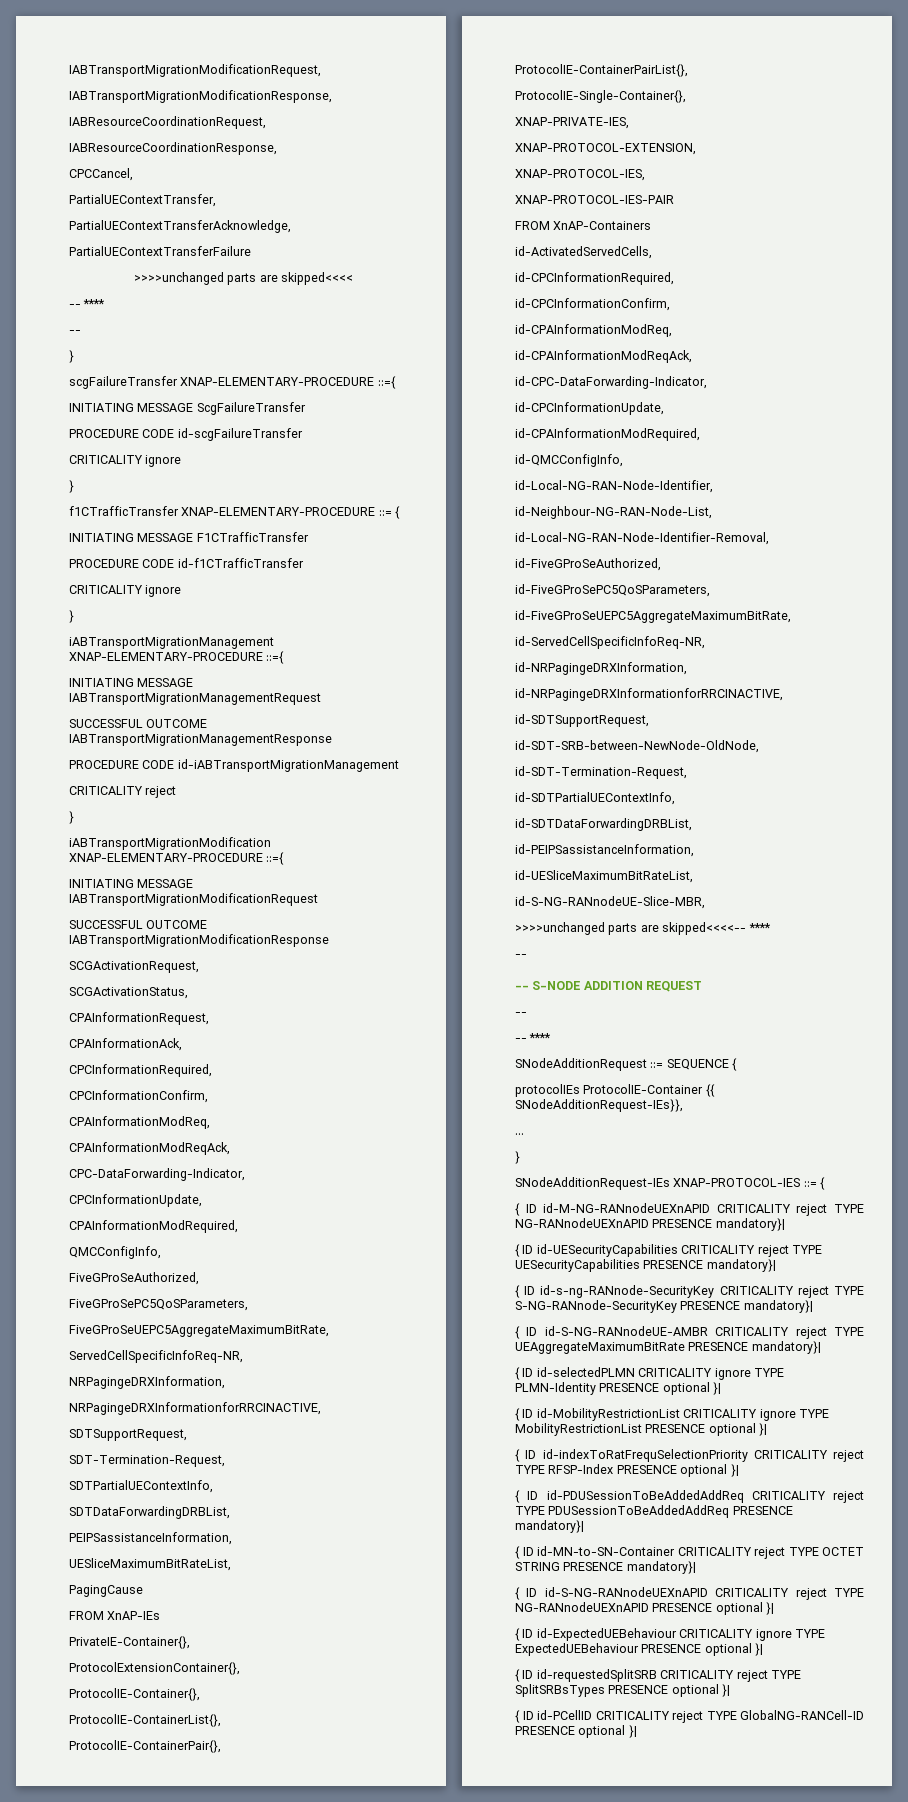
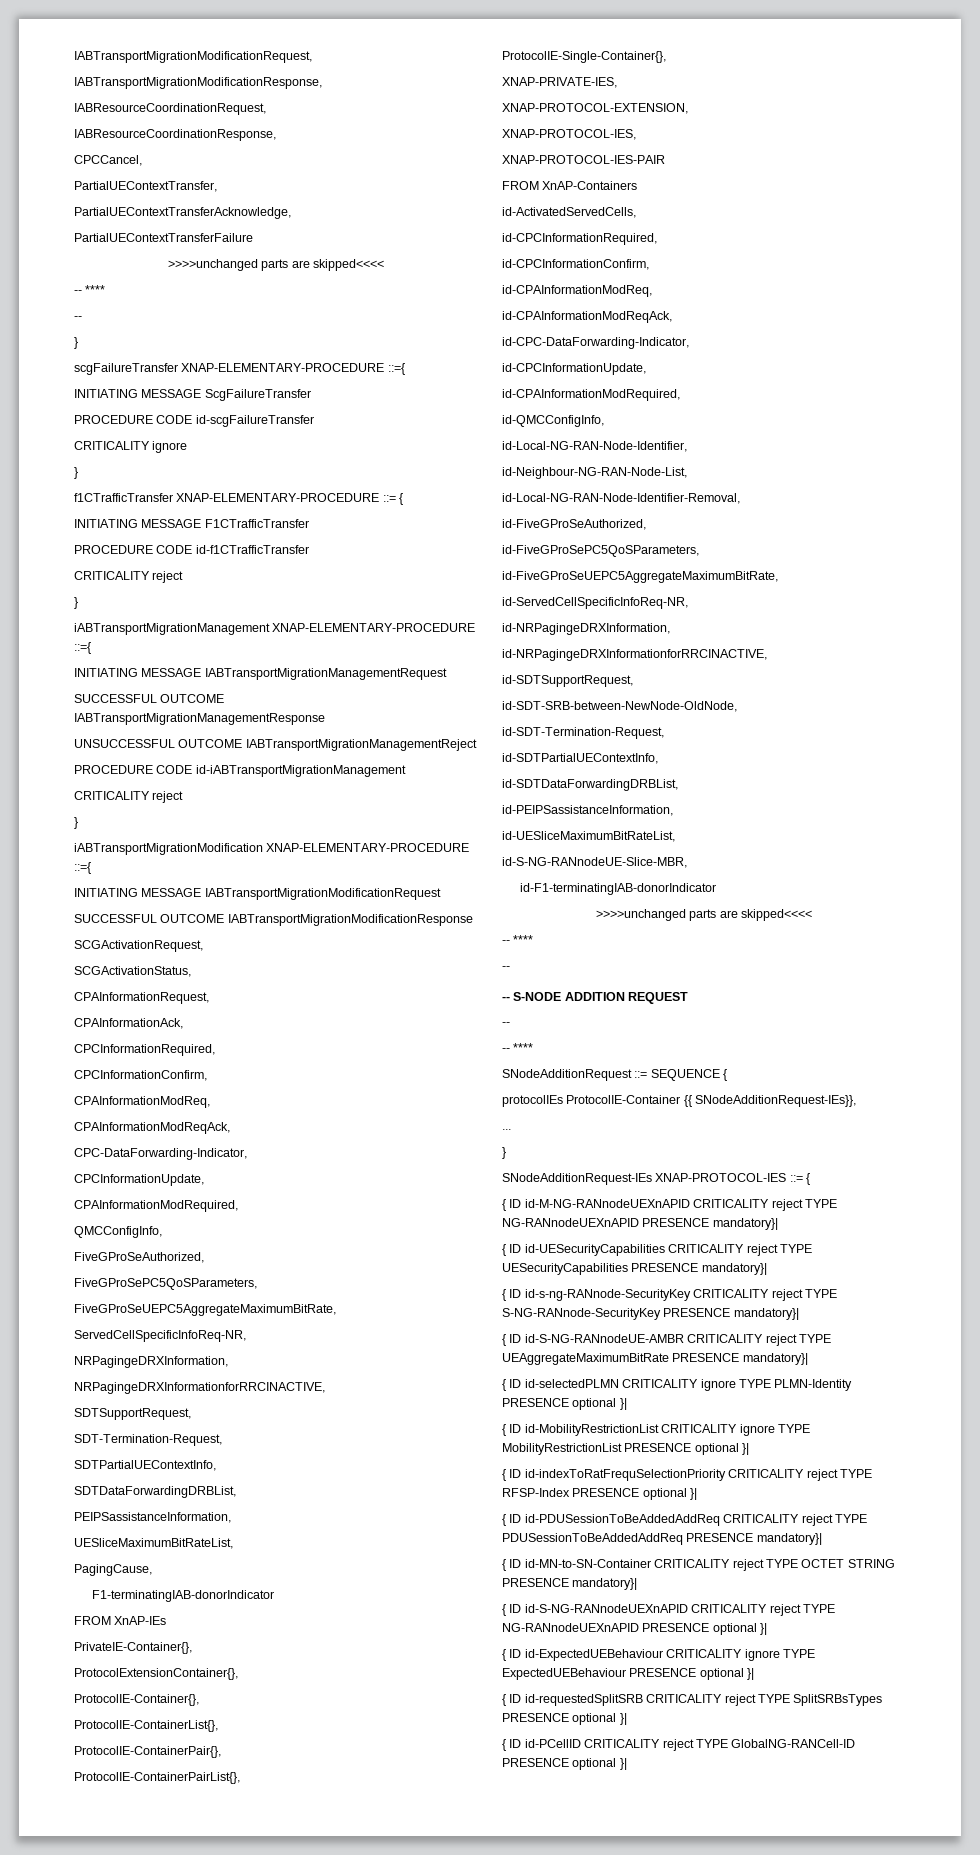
[145,585,182,597] ignore -> [152,571,184,583] reject
(332, 740) none -> [74,739,477,751] // UNSUCCESSFUL OUTCOME IABTransportMigrationManagementReject
[69,1585,143,1597] PagingCause -> [74,1564,152,1576] [92,1590,275,1602] PagingCause, // F1-terminatingIAB-donorIndicator
[515,922,747,935] // >>>>unchanged parts are skipped<<<<-- -> [520,883,717,895] [595,909,813,921] [502,940,510,944] // id-F1-terminatingIAB-donorIndicator // >>>>unchanged parts are skipped<<<< // --

